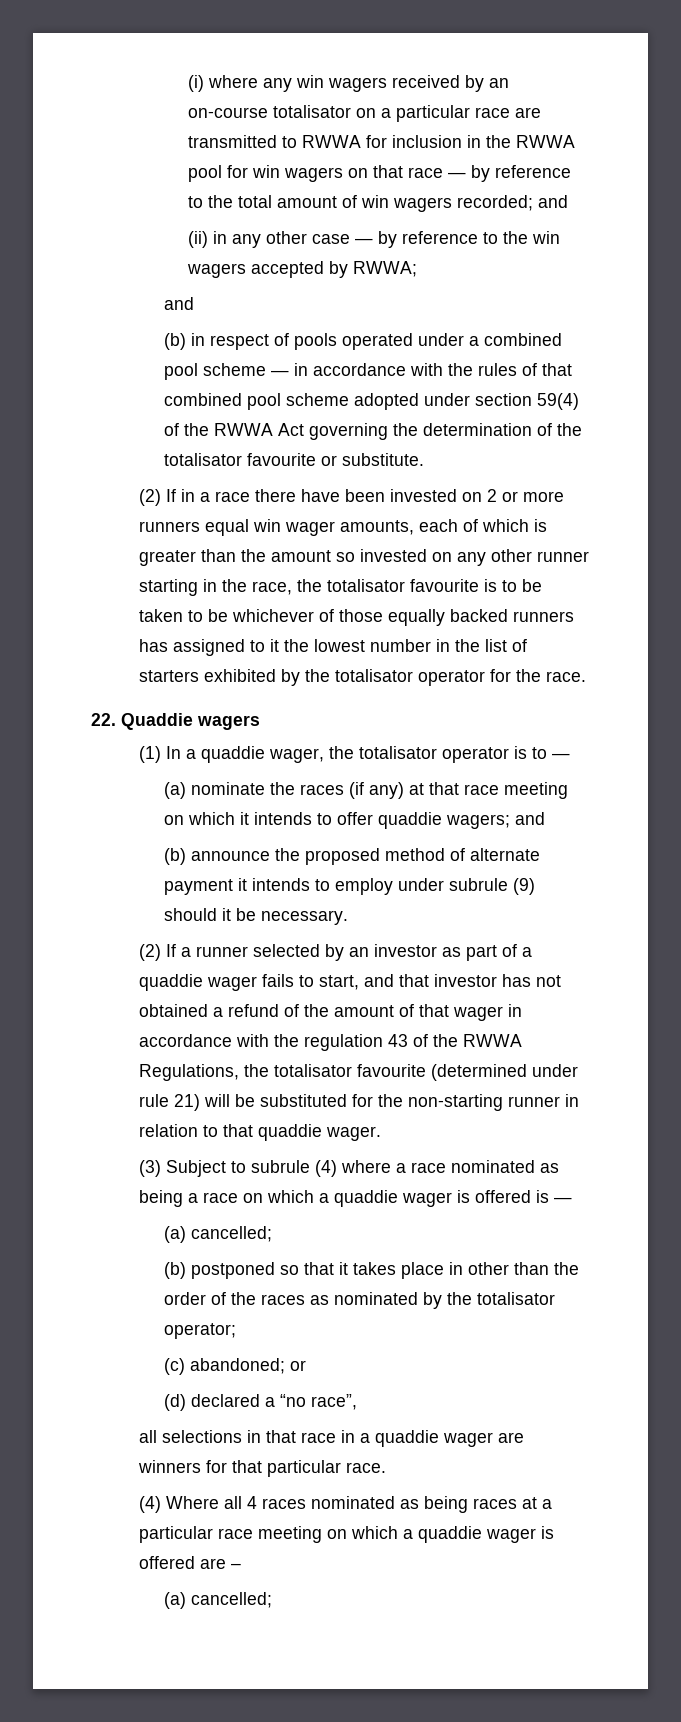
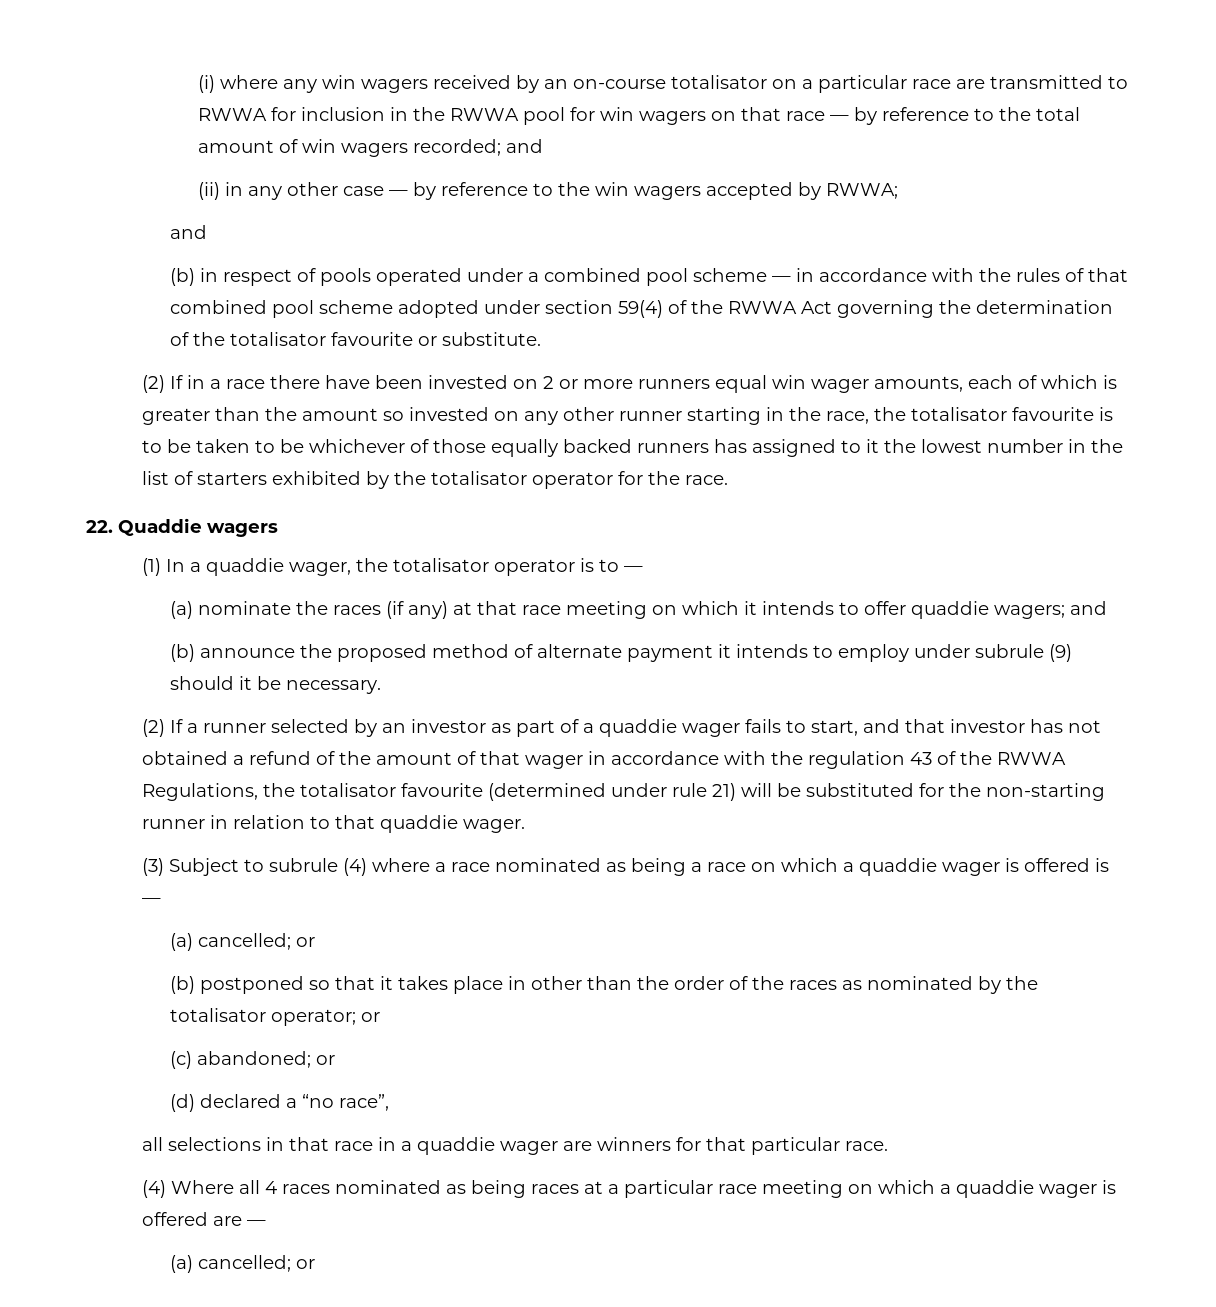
(272, 1234) none -> [296,937,316,947] or
(236, 1331) none -> [361,1012,381,1022] or
[231,1563,242,1569] [163,1592,272,1609] – // (a) cancelled; -> [247,1220,267,1226] [170,1255,316,1273] — // (a) cancelled; or

